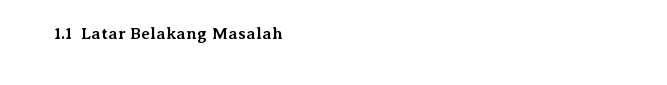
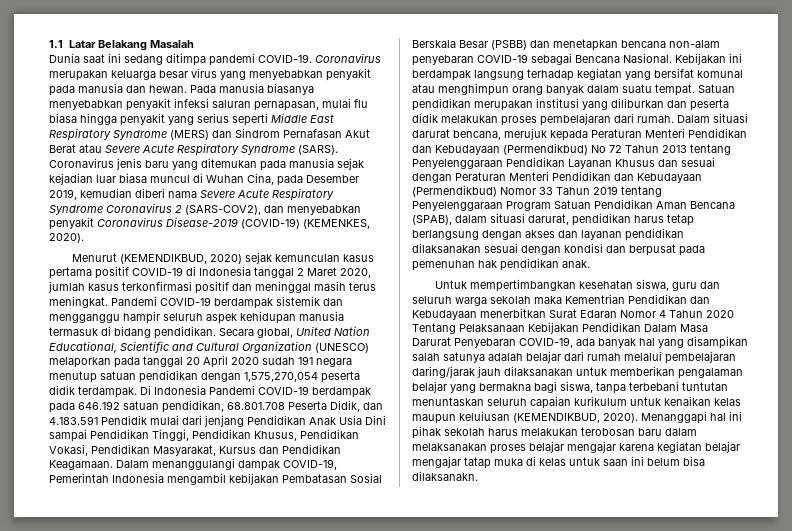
(283, 33) none -> [49,53,381,66] [49,68,371,81] [49,83,314,96] [49,98,368,111] [49,113,334,126] [49,128,370,141] [49,143,338,156] [49,158,364,171] [49,173,359,186] [49,188,334,201] [49,203,361,215] [49,217,370,230] [49,233,84,243] [71,252,374,264] [49,266,371,279] [48,281,376,294] [49,296,343,309] [49,311,344,324] [49,326,370,339] [49,341,369,353] [49,355,352,368] [49,370,360,383] [49,385,371,398] [49,400,383,413] [49,415,386,427] [49,429,359,442] [49,444,341,456] [49,458,337,471] [49,473,382,485] [412,39,720,51] [412,53,742,66] [412,68,743,81] [412,83,735,96] [412,98,729,111] [412,113,748,126] [412,128,747,141] [412,143,731,155] [412,157,715,169] [412,171,702,183] [412,185,662,197] [412,199,735,211] [412,213,694,226] [412,228,684,241] [412,243,705,256] [412,258,590,271] [434,279,720,292] [412,294,710,306] [412,308,734,320] [412,322,708,334] [412,336,748,349] [412,351,736,364] [412,366,743,379] [412,381,728,394] [412,396,741,409] [412,411,742,424] [412,426,697,439] [412,441,740,454] [412,456,705,469] [412,471,478,481] // Dunia saat ini sedang ditimpa pandemi COVID-19. Coronavirus merupakan keluarga besar virus yang menyebabkan penyakit pada manusia dan hewan. Pada manusia biasanya menyebabkan penyakit infeksi saluran pernapasan, mulai flu biasa hingga penyakit yang serius seperti Middle East Respiratory Syndrome (MERS) dan Sindrom Pernafasan Akut Berat atau Severe Acute Respiratory Syndrome (SARS). Coronavirus jenis baru yang ditemukan pada manusia sejak kejadian luar biasa muncul di Wuhan Cina, pada Desember 2019, kemudian diberi nama Severe Acute Respiratory Syndrome Coronavirus 2 (SARS-COV2), dan menyebabkan penyakit Coronavirus Disease-2019 (COVID-19) (KEMENKES, 2020). // Menurut (KEMENDIKBUD, 2020) sejak kemunculan kasus pertama positif COVID-19 di Indonesia tanggal 2 Maret 2020, jumlah kasus terkonfirmasi positif dan meninggal masih terus meningkat. Pandemi COVID-19 berdampak sistemik dan mengganggu hampir seluruh aspek kehidupan manusia termasuk di bidang pendidikan. Secara global, United Nation Educational, Scientific and Cultural Organization (UNESCO) melaporkan pada tanggal 20 April 2020 sudah 191 negara menutup satuan pendidikan dengan 1,575,270,054 peserta didik terdampak. Di Indonesia Pandemi COVID-19 berdampak pada 646.192 satuan pendidikan, 68.801.708 Peserta Didik, dan 4.183.591 Pendidik mulai dari jenjang Pendidikan Anak Usia Dini sampai Pendidikan Tinggi, Pendidikan Khusus, Pendidikan Vokasi, Pendidikan Masyarakat, Kursus dan Pendidikan Keagamaan. Dalam menanggulangi dampak COVID-19, Pemerintah Indonesia mengambil kebijakan Pembatasan Sosial Berskala Besar (PSBB) dan menetapkan bencana non-alam penyebaran COVID-19 sebagai Bencana Nasional. Kebijakan ini berdampak langsung terhadap kegiatan yang bersifat komunal atau menghimpun orang banyak dalam suatu tempat. Satuan pendidikan merupakan institusi yang diliburkan dan peserta didik melakukan proses pembelajaran dari rumah. Dalam situasi darurat bencana, merujuk kepada Peraturan Menteri Pendidikan dan Kebudayaan (Permendikbud) No 72 Tahun 2013 tentang Penyelenggaraan Pendidikan Layanan Khusus dan sesuai dengan Peraturan Menteri Pendidikan dan Kebudayaan (Permendikbud) Nomor 33 Tahun 2019 tentang Penyelenggaraan Program Satuan Pendidikan Aman Bencana (SPAB), dalam situasi darurat, pendidikan harus tetap berlangsung dengan akses dan layanan pendidikan dilaksanakan sesuai dengan kondisi dan berpusat pada pemenuhan hak pendidikan anak. // Untuk mempertimbangkan kesehatan siswa, guru dan seluruh warga sekolah maka Kementrian Pendidikan dan Kebudayaan menerbitkan Surat Edaran Nomor 4 Tahun 2020 Tentang Pelaksanaan Kebijakan Pendidikan Dalam Masa Darurat Penyebaran COVID-19, ada banyak hal yang disampikan salah satunya adalah belajar dari rumah melalui pembelajaran daring/jarak jauh dilaksanakan untuk memberikan pengalaman belajar yang bermakna bagi siswa, tanpa terbebani tuntutan menuntaskan seluruh capaian kurikulum untuk kenaikan kelas maupun keluiusan (KEMENDIKBUD, 2020). Menanggapi hal ini pihak sekolah harus melakukan terobosan baru dalam melaksanakan proses belajar mengajar karena kegiatan belajar mengajar tatap muka di kelas untuk saan ini belum bisa dilaksanakn.

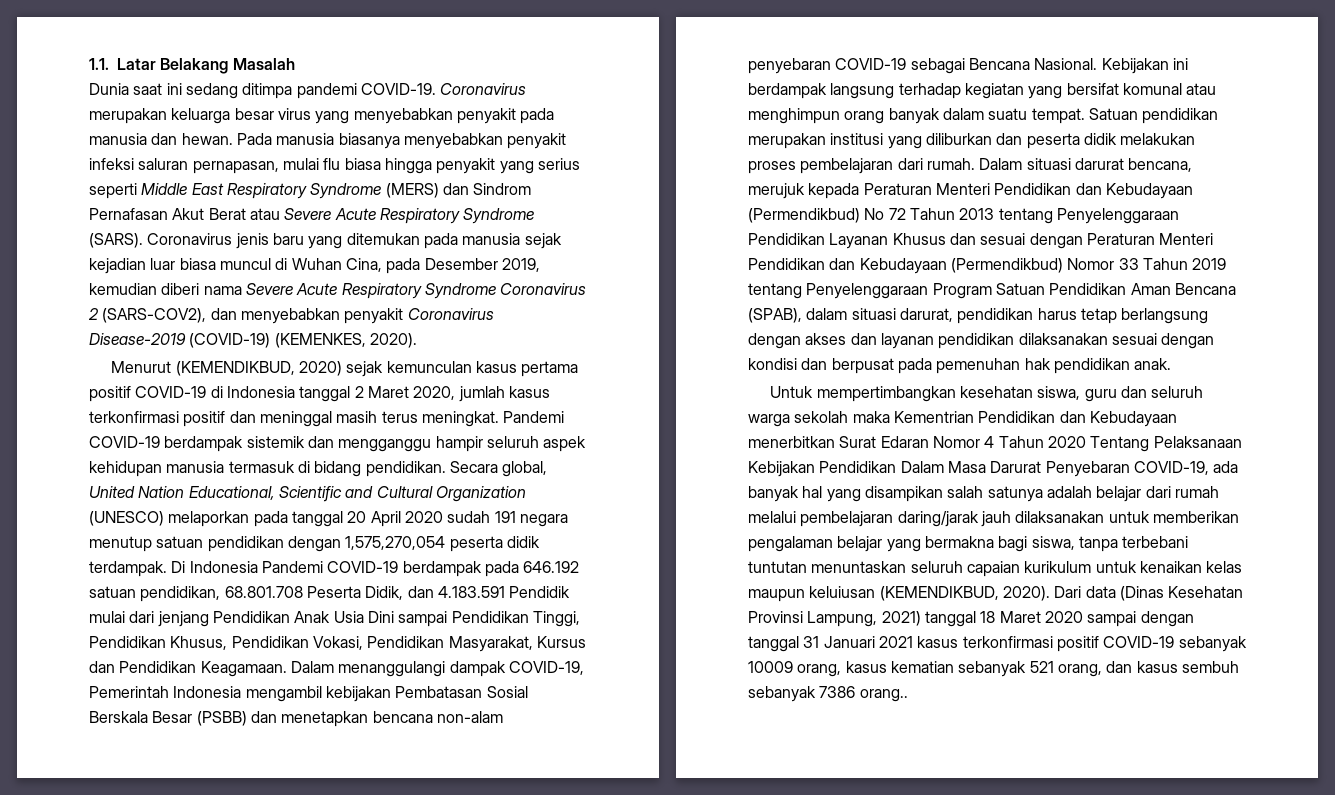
[49,40,63,48] 1.1 -> [89,58,109,70] 1.1.
[641,411,742,424] [412,426,697,439] [412,441,740,454] [412,456,705,469] [412,471,478,481] Menanggapi hal ini pihak sekolah harus melakukan terobosan baru dalam melaksanakan proses belajar mengajar karena kegiatan belajar mengajar tatap muka di kelas untuk saan ini belum bisa dilaksanakn. -> [1054,586,1244,601] [748,611,1194,627] [748,636,1247,652] [748,661,1239,677] [748,686,908,702] Dari data (Dinas Kesehatan Provinsi Lampung, 2021) tanggal 18 Maret 2020 sampai dengan tanggal 31 Januari 2021 kasus terkonfirmasi positif COVID-19 sebanyak 10009 orang, kasus kematian sebanyak 521 orang, dan kasus sembuh sebanyak 7386 orang..

